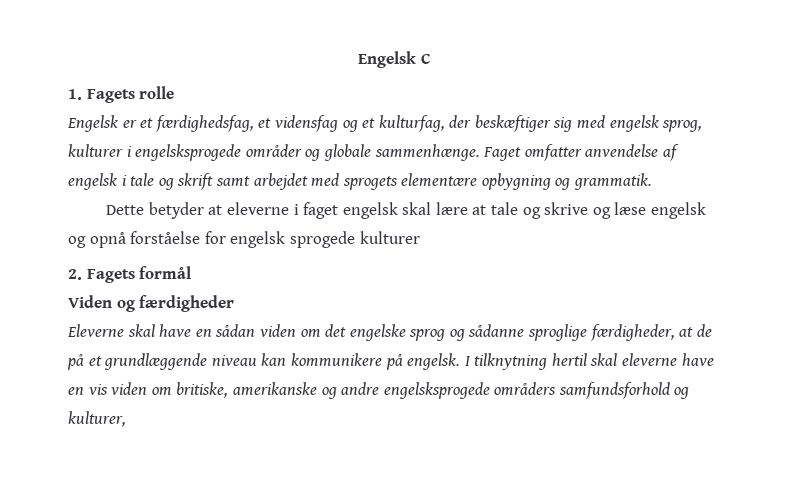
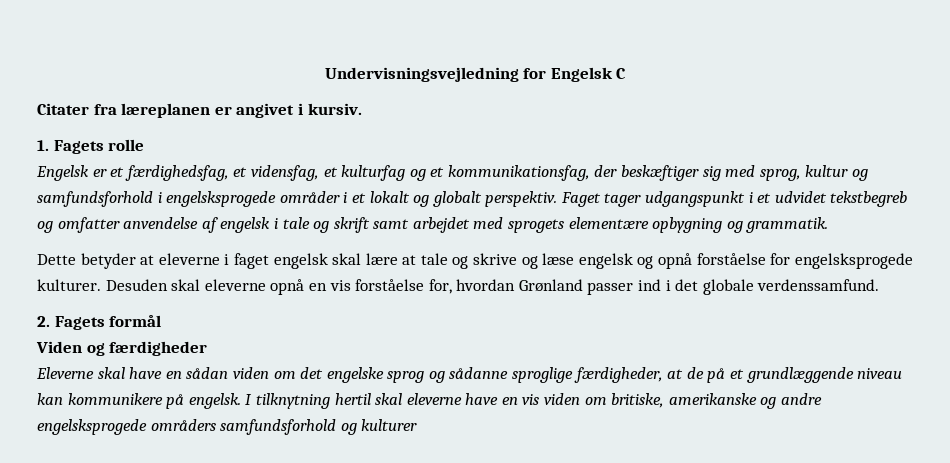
(358, 59) none -> [324,67,547,82] Undervisningsvejledning for
(431, 58) none -> [37,103,362,118] // Citater fra læreplanen er angivet i kursiv.
[274,115,338,132] vidensfag -> [250,165,406,181] vidensfag, et kulturfag
[378,115,445,132] kulturfag, -> [447,165,590,181] kommunikationsfag,
[609,115,703,132] [68,144,522,161] engelsk sprog, kulturer i engelsksprogede områder og globale sammenhænge. Faget -> [759,165,869,181] [37,191,908,207] [37,221,53,233] sprog, kultur og samfundsforhold i engelsksprogede områder i et lokalt og globalt perspektiv. Faget tager udgangspunkt i et udvidet tekstbegreb og
[230,231,420,248] engelsk sprogede kulturer -> [794,253,913,269] [37,279,880,295] engelsksprogede kulturer. Desuden skal eleverne opnå en vis forståelse for, hvordan Grønland passer ind i det globale verdenssamfund.
[68,411,126,427] kulturer, -> [361,419,418,431] kulturer

